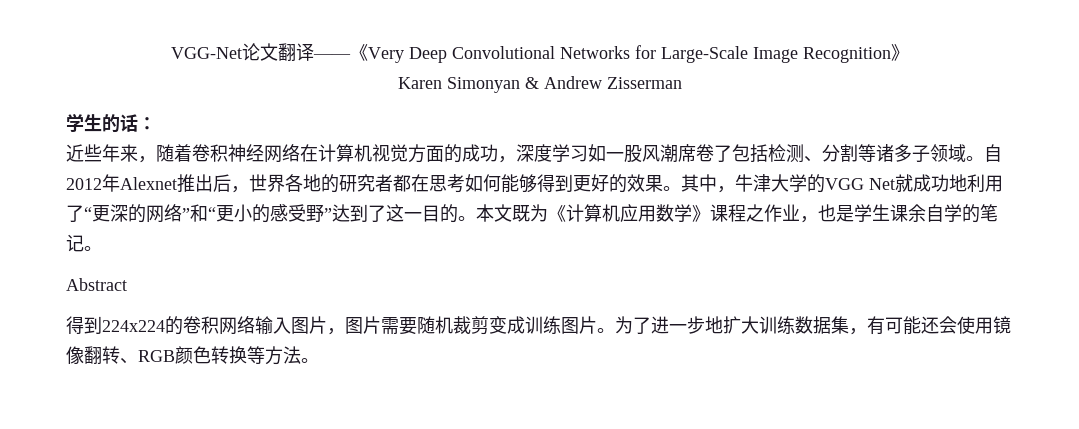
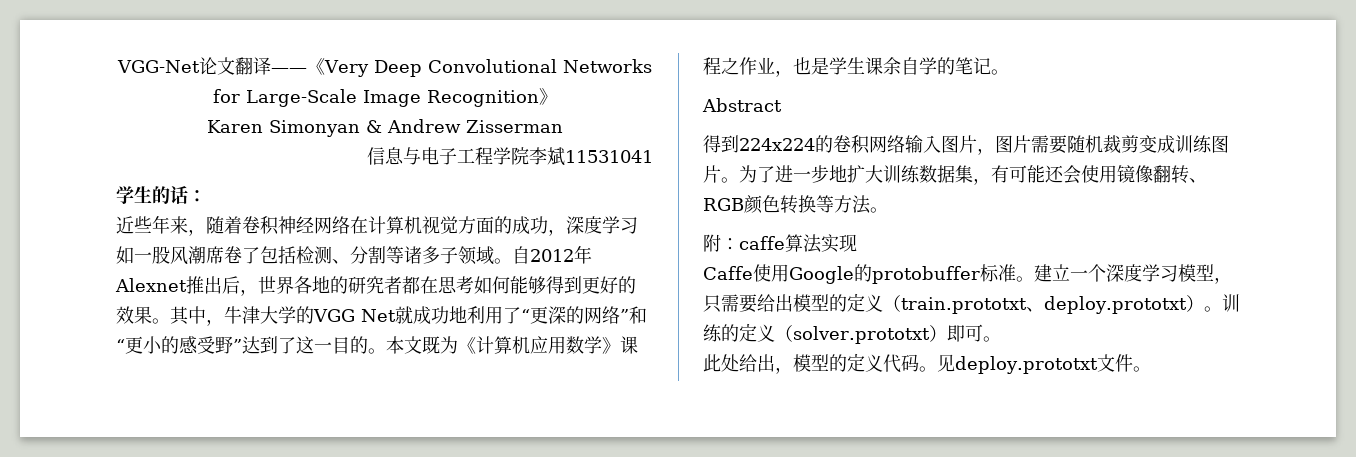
(682, 83) none -> [367,147,653,166] // 信息与电子工程学院李斌11531041
(319, 360) none -> [703,234,857,253] [703,264,1232,284] [703,293,1240,314] [703,323,1001,344] [703,353,1151,374] // 附：caffe算法实现 // Caffe使用Google的protobuffer标准。建立一个深度学习模型，只需要给出模型的定义（train.prototxt、deploy.prototxt）。训练的定义（solver.prototxt）即可。 // 此处给出，模型的定义代码。见deploy.prototxt文件。

